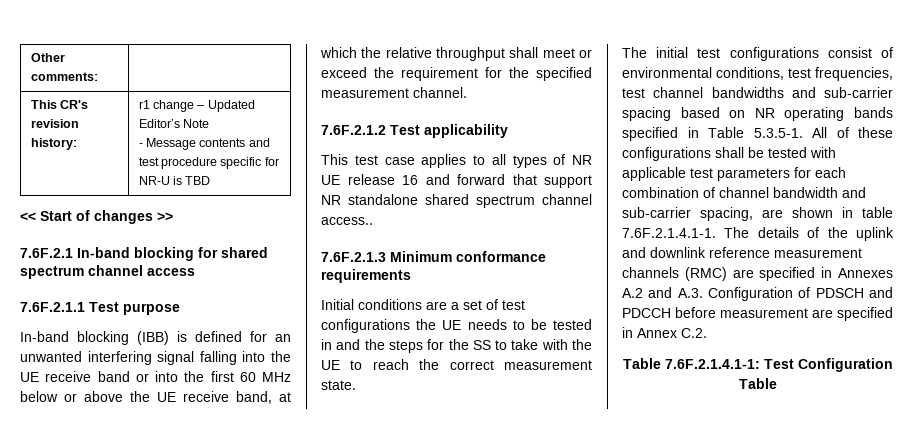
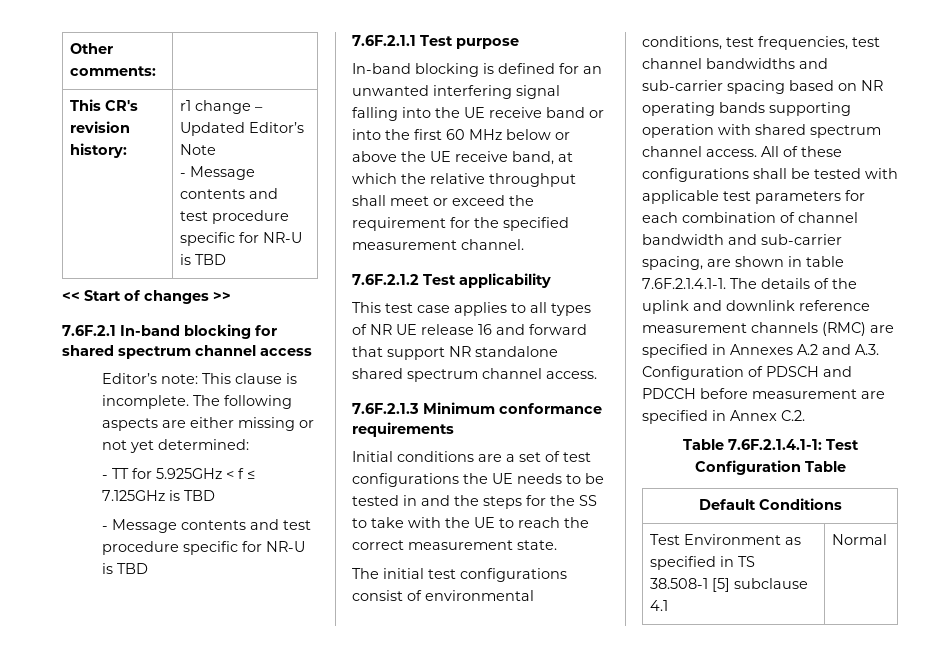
(195, 272) none -> [102,373,298,384] [102,395,293,409] [102,417,315,431] [102,439,250,453] [102,468,256,479] [102,490,216,501] [102,519,312,533] [102,541,306,555] [102,563,149,574] // Editor’s note: This clause is incomplete. The following aspects are either missing or not yet determined: // - TT for 5.925GHz < f ≤ 7.125GHz is TBD // - Message contents and test procedure specific for NR-U is TBD
[137,331,169,345] (IBB) -> (479, 70) none
[321,217,373,225] access.. -> [546,371,597,379] access.
[622,127,803,141] specified in Table 5.3.5-1. -> [769,102,851,116] [642,124,881,138] [642,146,757,157] supporting operation with shared spectrum channel access.
(777, 383) none -> [698,498,842,510] [650,534,802,545] [650,556,756,570] [650,578,809,592] [650,600,669,611] [832,534,888,545] // Default Conditions // Test Environment as specified in TS 38.508-1 [5] subclause 4.1 | Normal

